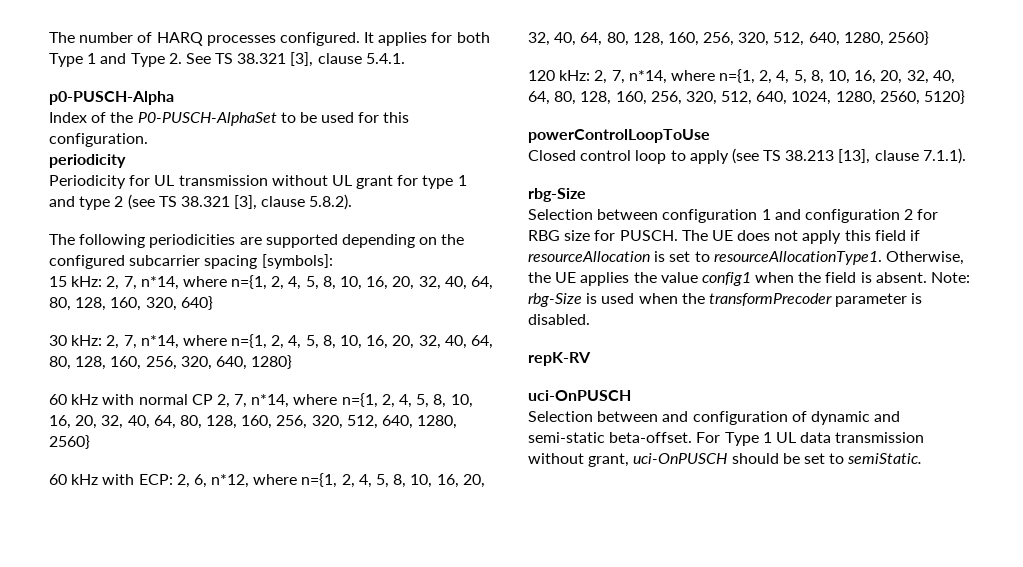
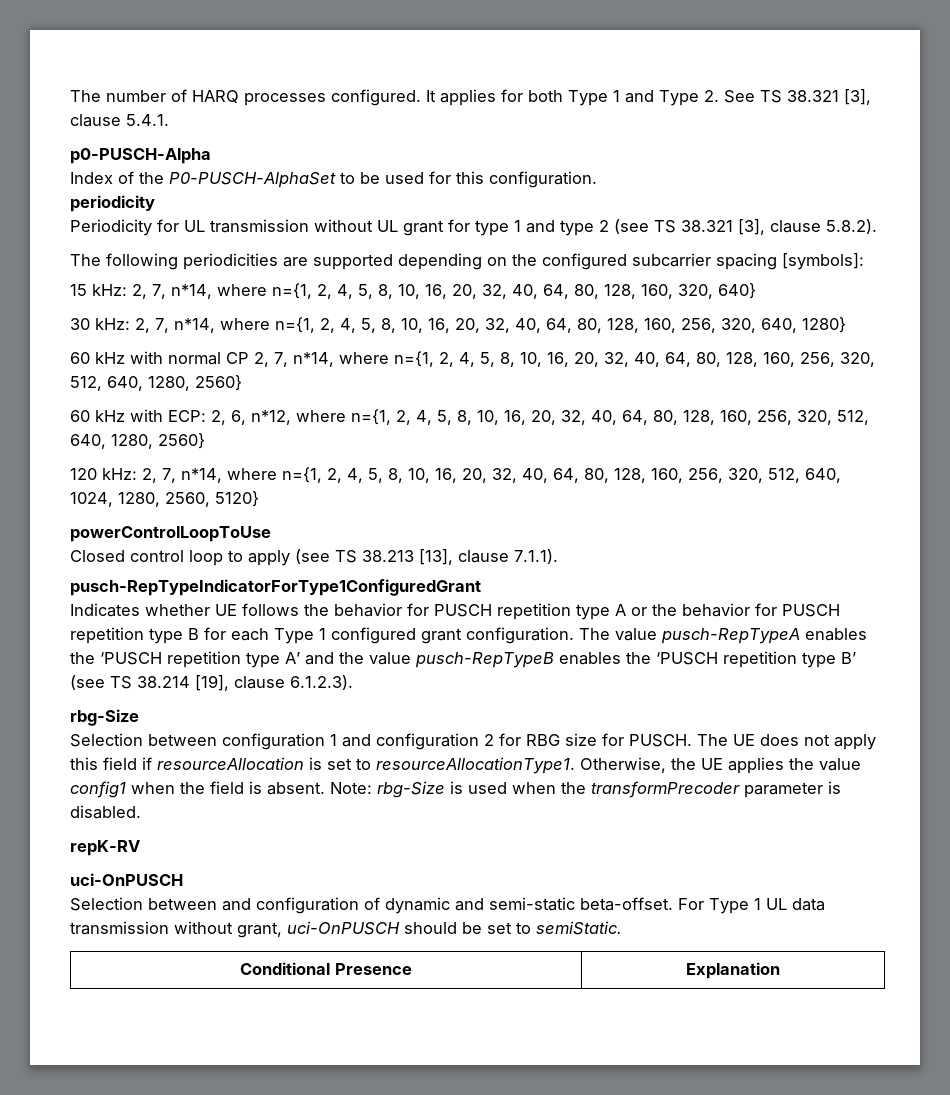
(966, 156) none -> [70,579,481,596] [70,603,840,620] [70,627,867,644] [70,651,856,668] [70,675,353,691] // pusch-RepTypeIndicatorForType1ConfiguredGrant // Indicates whether UE follows the behavior for PUSCH repetition type A or the behavior for PUSCH repetition type B for each Type 1 configured grant configuration. The value pusch-RepTypeA enables the ‘PUSCH repetition type A’ and the value pusch-RepTypeB enables the ‘PUSCH repetition type B’ (see TS 38.214 [19], clause 6.1.2.3).
(923, 458) none -> [240,962,412,975] [686,962,780,979] // Conditional Presence | Explanation

